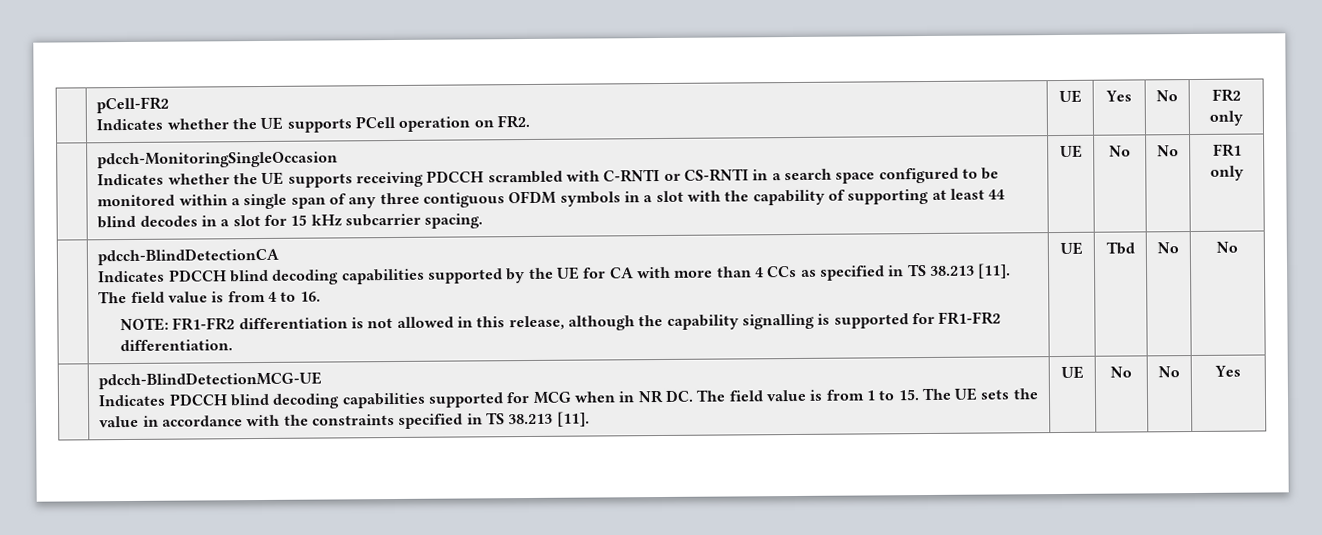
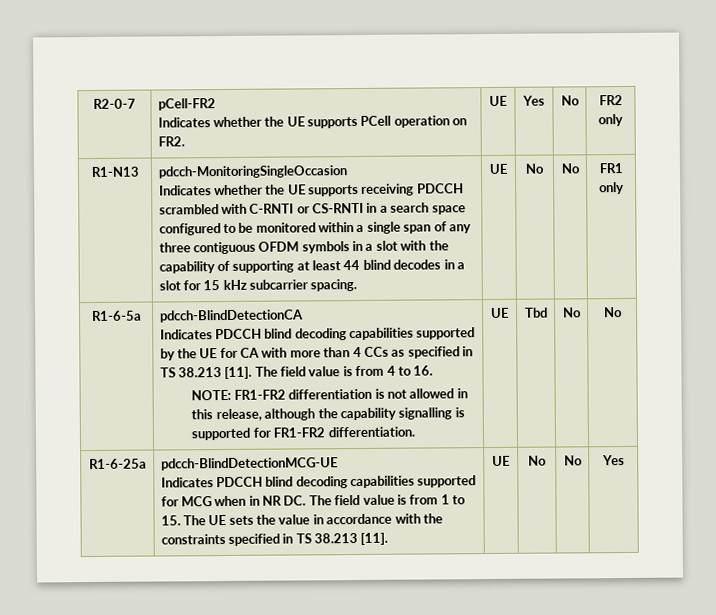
(96, 105) none -> [93,98,136,109] R2-0-7
(1243, 118) none -> [90,166,140,178] R1-N13
(1244, 173) none -> [91,310,142,322] R1-6-5a
(1238, 247) none -> [88,458,147,470] R1-6-25a

